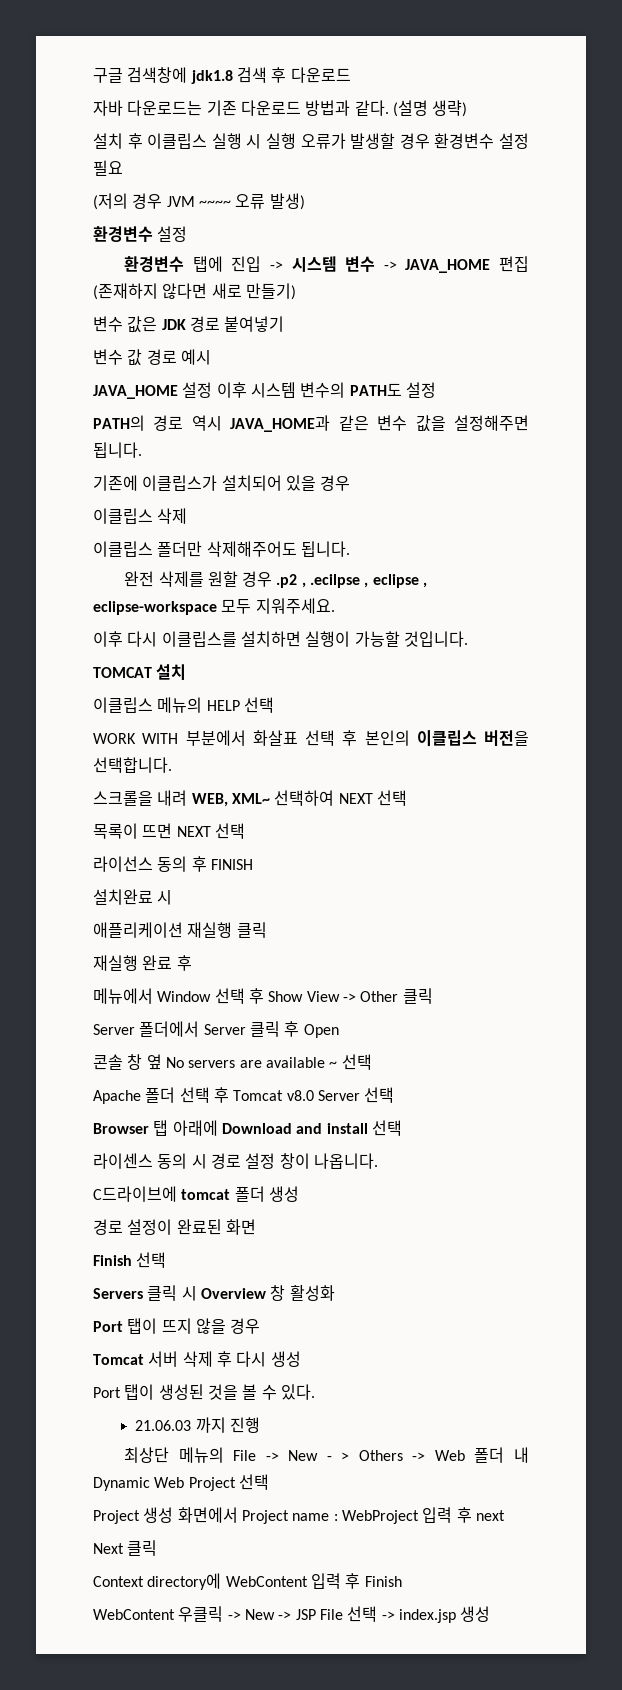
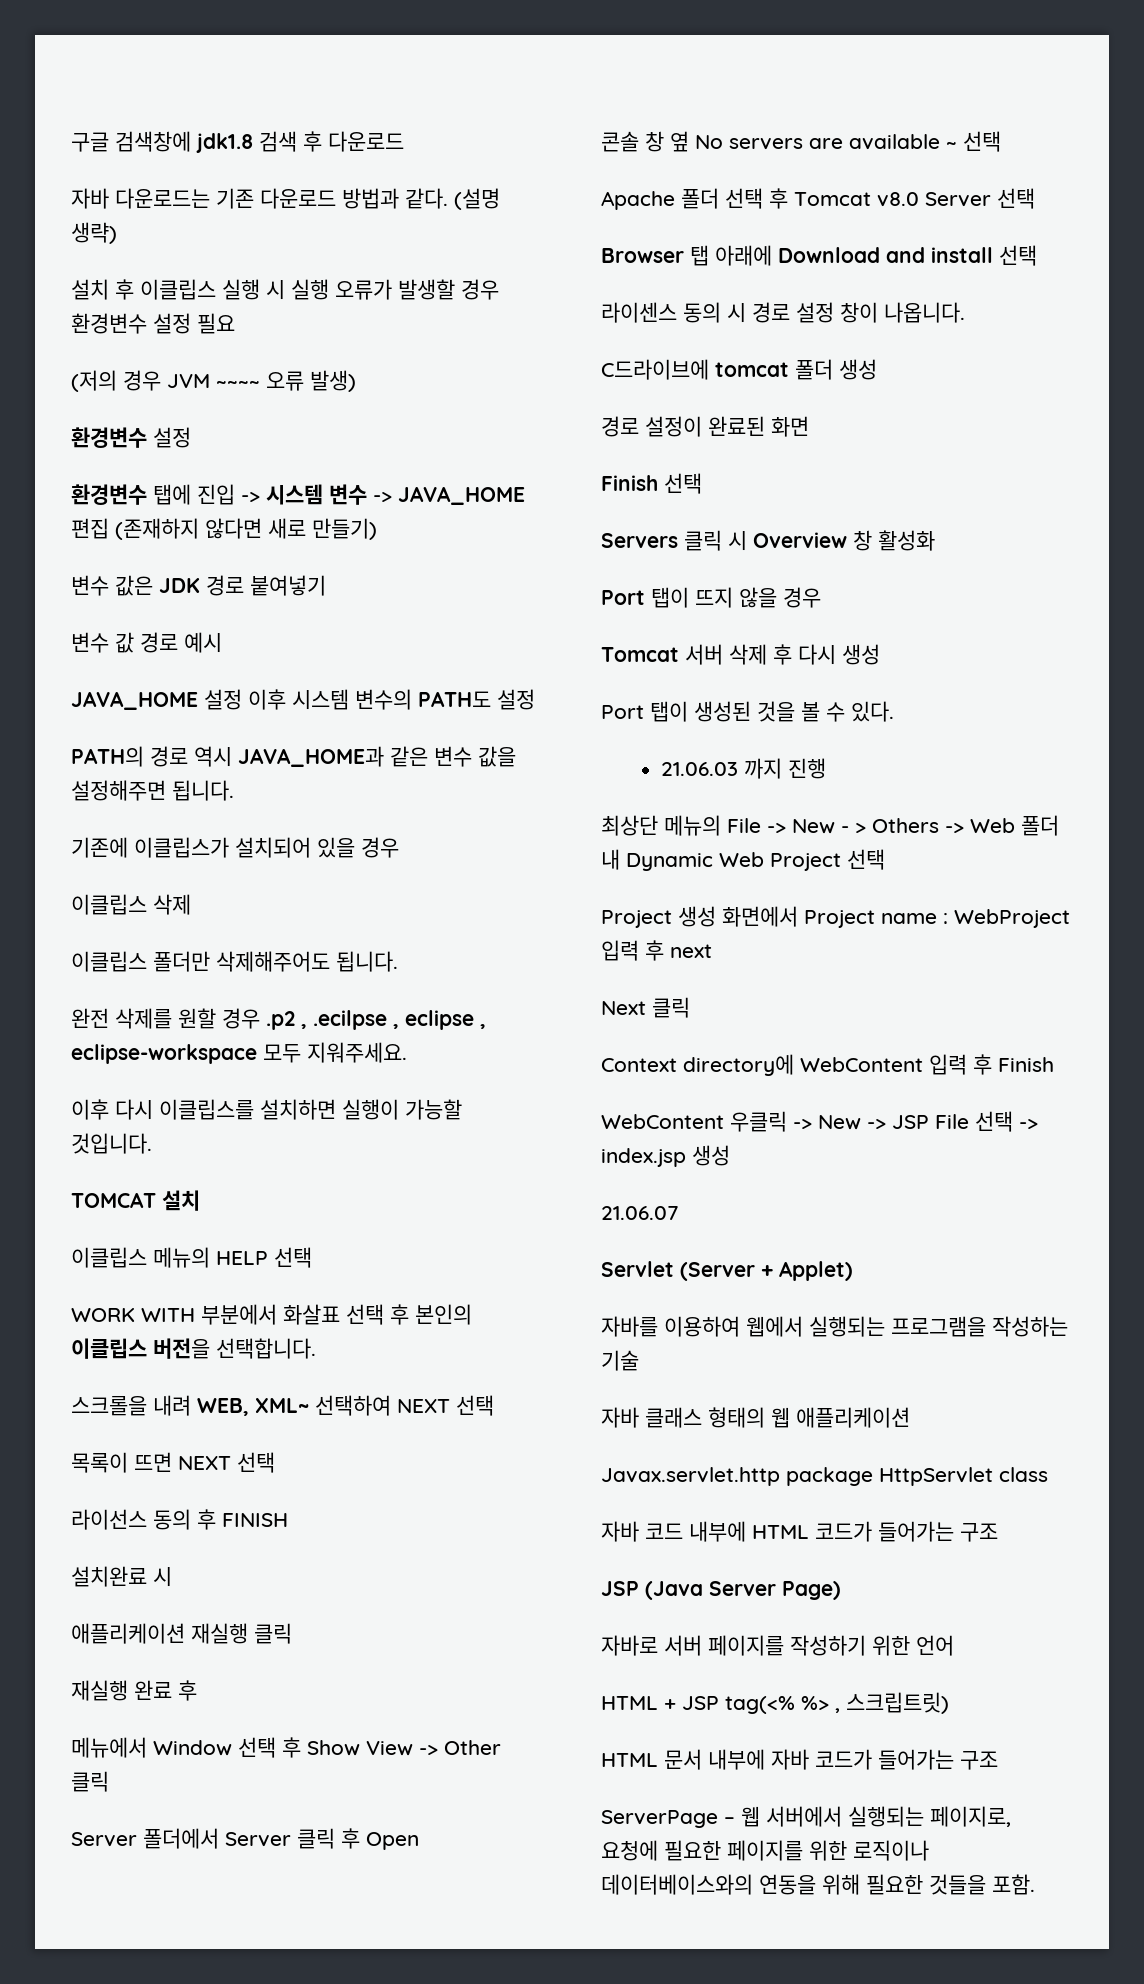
(491, 1614) none -> [601,1206,679,1220] [601,1261,853,1281] [601,1316,1068,1337] [601,1350,639,1371] [601,1407,910,1428] [601,1467,1048,1486] [601,1521,998,1542] [601,1581,841,1600] [601,1635,954,1656] [601,1692,949,1714] [601,1749,998,1770] [601,1806,1011,1828] [601,1840,929,1861] [601,1874,1035,1895] // 21.06.07 // Servlet (Server + Applet) // 자바를 이용하여 웹에서 실행되는 프로그램을 작성하는 기술 // 자바 클래스 형태의 웹 애플리케이션 // Javax.servlet.http package HttpServlet class // 자바 코드 내부에 HTML 코드가 들어가는 구조 // JSP (Java Server Page) // 자바로 서버 페이지를 작성하기 위한 언어 // HTML + JSP tag(<% %> , 스크립트릿) // HTML 문서 내부에 자바 코드가 들어가는 구조 // ServerPage – 웹 서버에서 실행되는 페이지로, 요청에 필요한 페이지를 위한 로직이나 데이터베이스와의 연동을 위해 필요한 것들을 포함.

